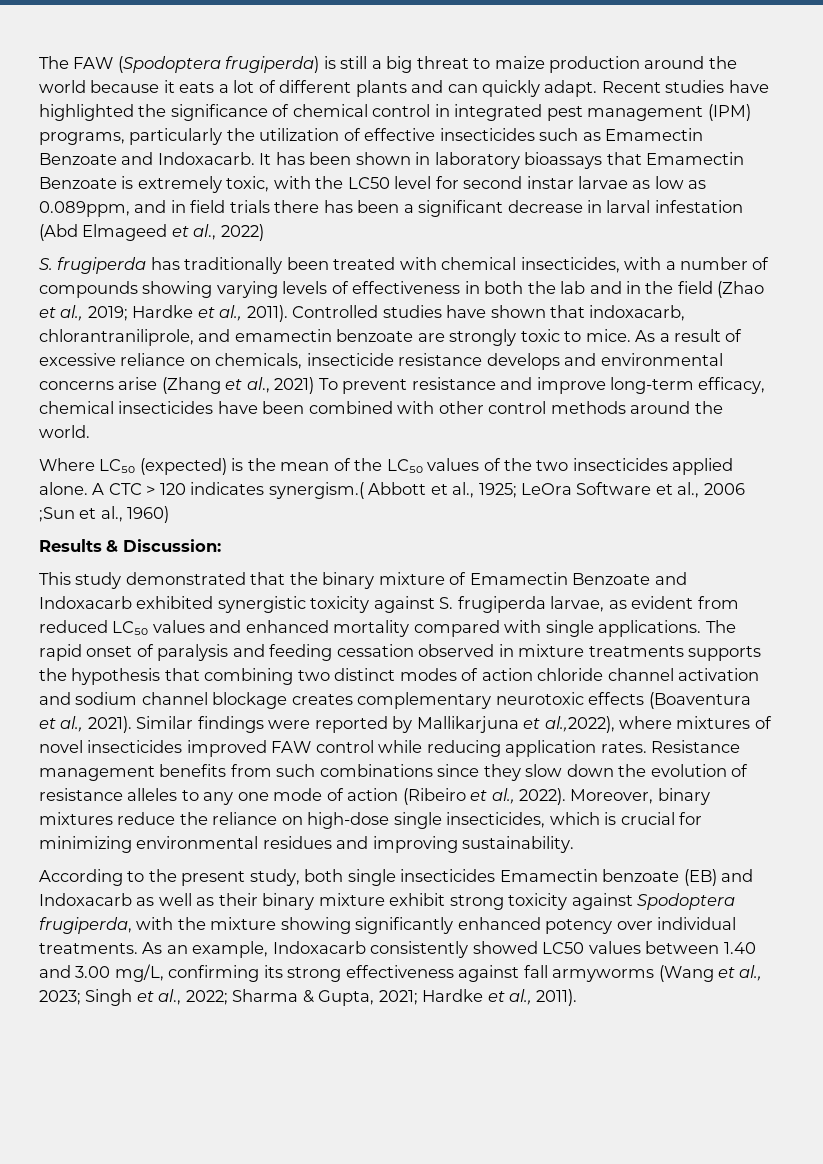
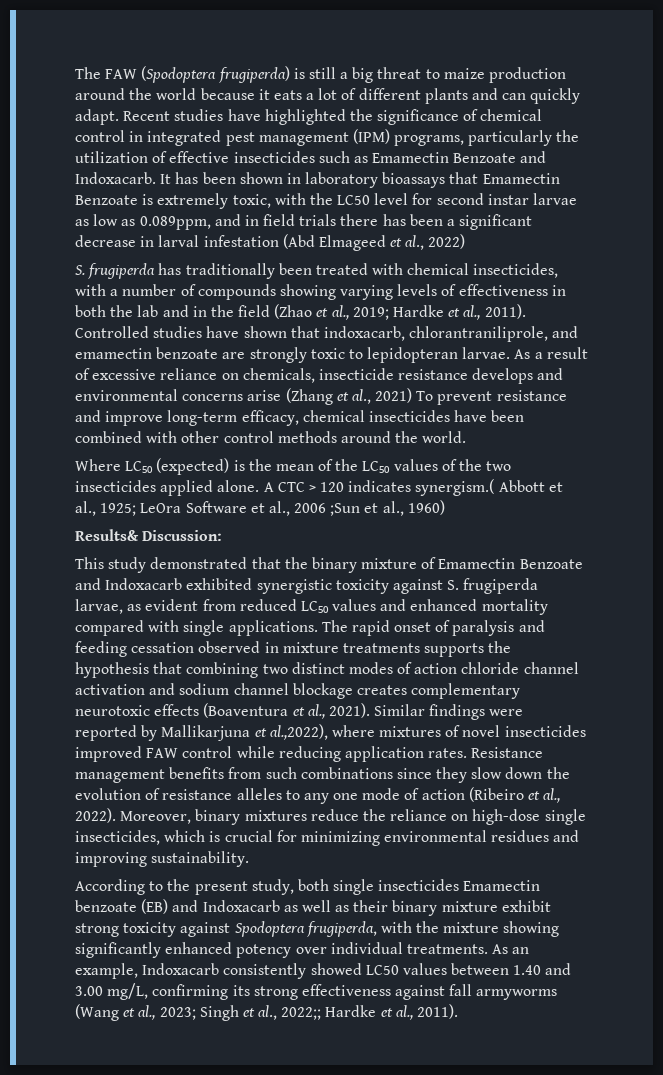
[585,329,631,342] mice. -> [367,347,511,363] lepidopteran larvae.
[39,539,119,552] Results & -> [75,529,139,541] Results&
[185,989,418,1006] 2022; Sharma & Gupta, 2021; -> [281,1007,322,1020] 2022;;

